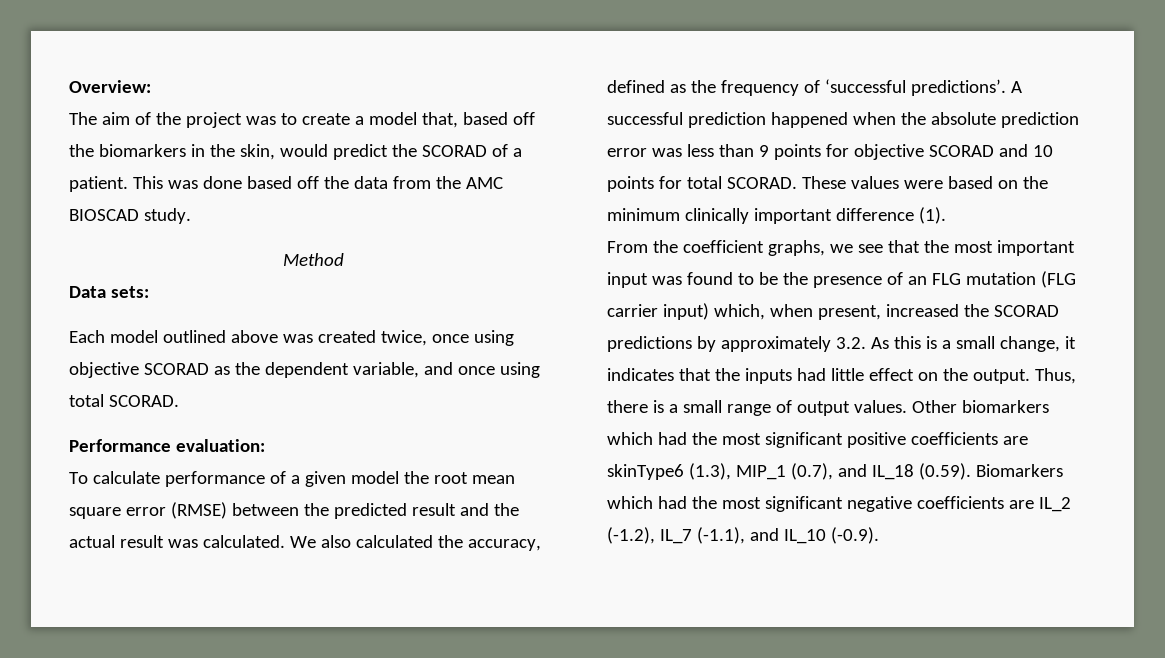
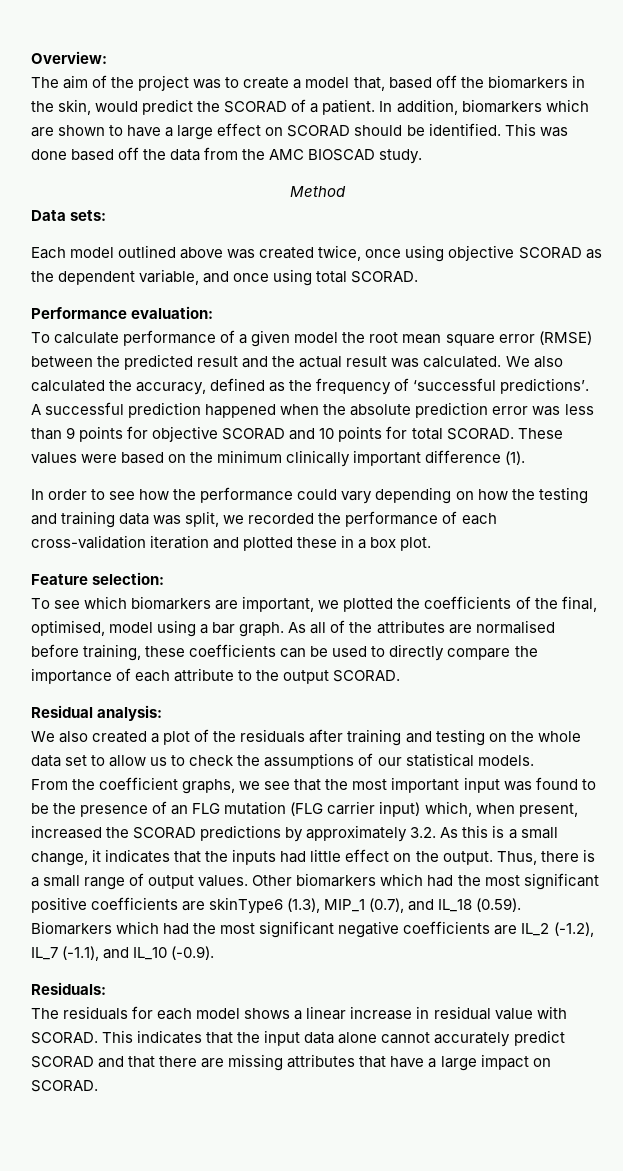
(128, 184) none -> [379,99,589,115] [31,123,501,140] In addition, biomarkers which are shown to have a large effect on SCORAD should be identified.
(946, 215) none -> [31,487,588,504] [31,511,497,528] [31,535,432,551] [31,572,165,585] [31,596,597,612] [31,620,555,637] [31,644,538,661] [31,668,401,684] [31,705,163,721] [31,729,581,746] [31,753,534,769] // In order to see how the performance could vary depending on how the testing and training data was split, we recorded the performance of each cross-validation iteration and plotted these in a box plot. // Feature selection: // To see which biomarkers are important, we plotted the coefficients of the final, optimised, model using a bar graph. As all of the attributes are normalised before training, these coefficients can be used to directly compare the importance of each attribute to the output SCORAD. // Residual analysis: // We also created a plot of the residuals after training and testing on the whole data set to allow us to check the assumptions of our statistical models.
(879, 535) none -> [31,982,106,995] [31,1006,567,1020] [31,1030,565,1047] [31,1054,551,1071] [31,1080,98,1092] // Residuals: // The residuals for each model shows a linear increase in residual value with SCORAD. This indicates that the input data alone cannot accurately predict SCORAD and that there are missing attributes that have a large impact on SCORAD.

